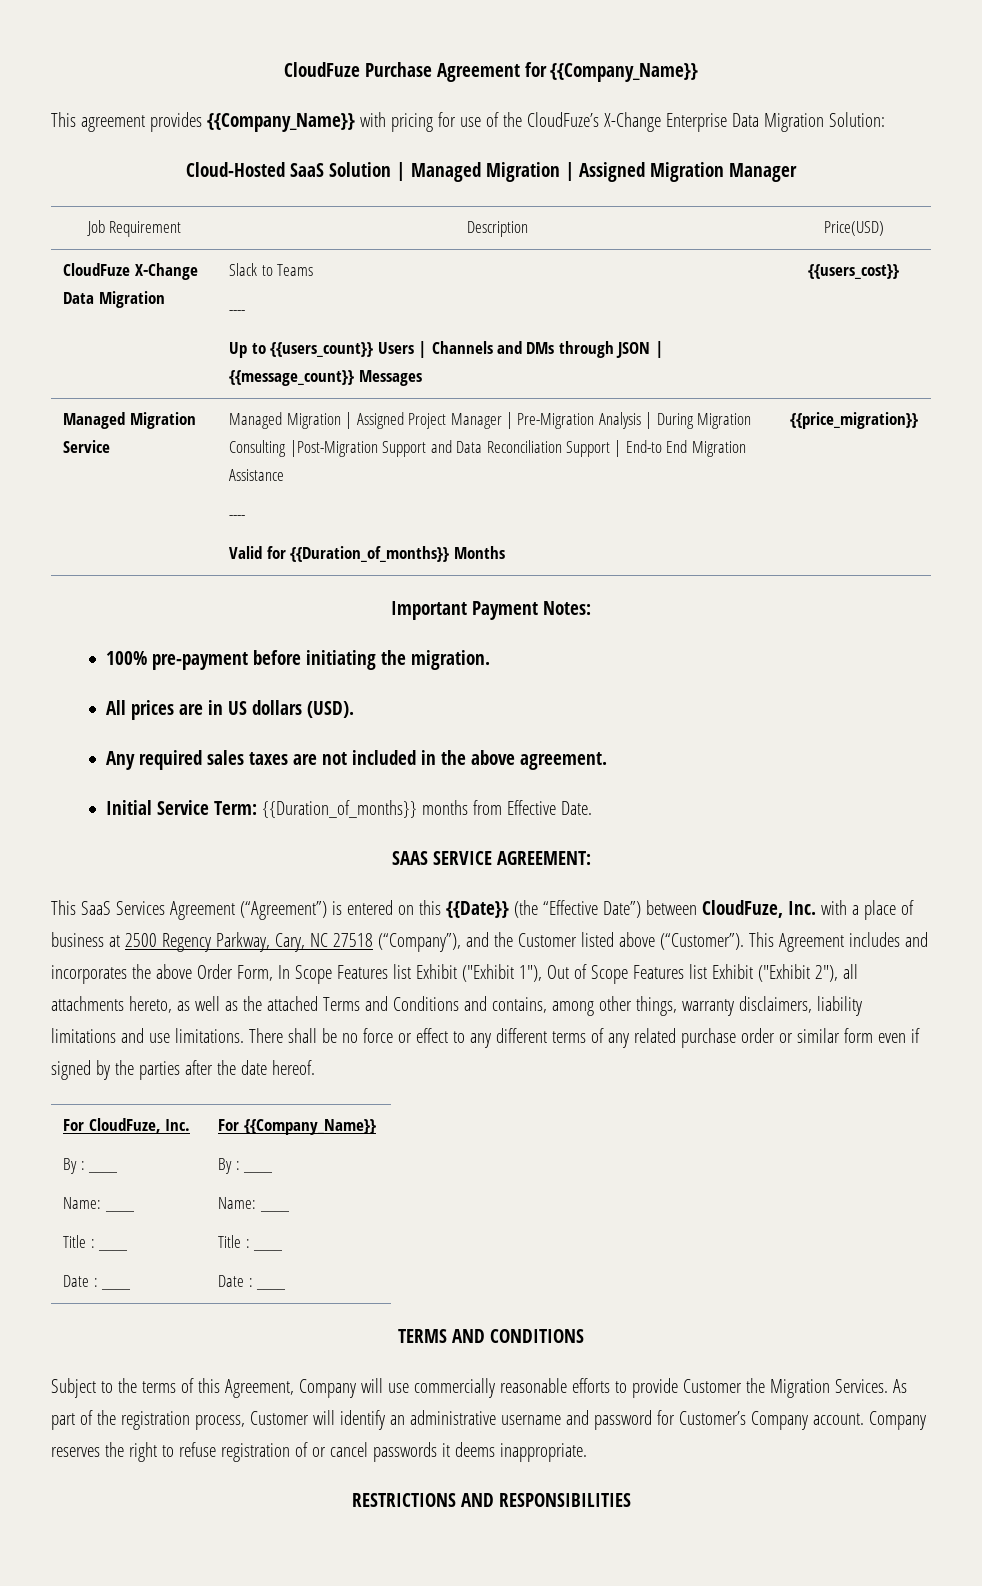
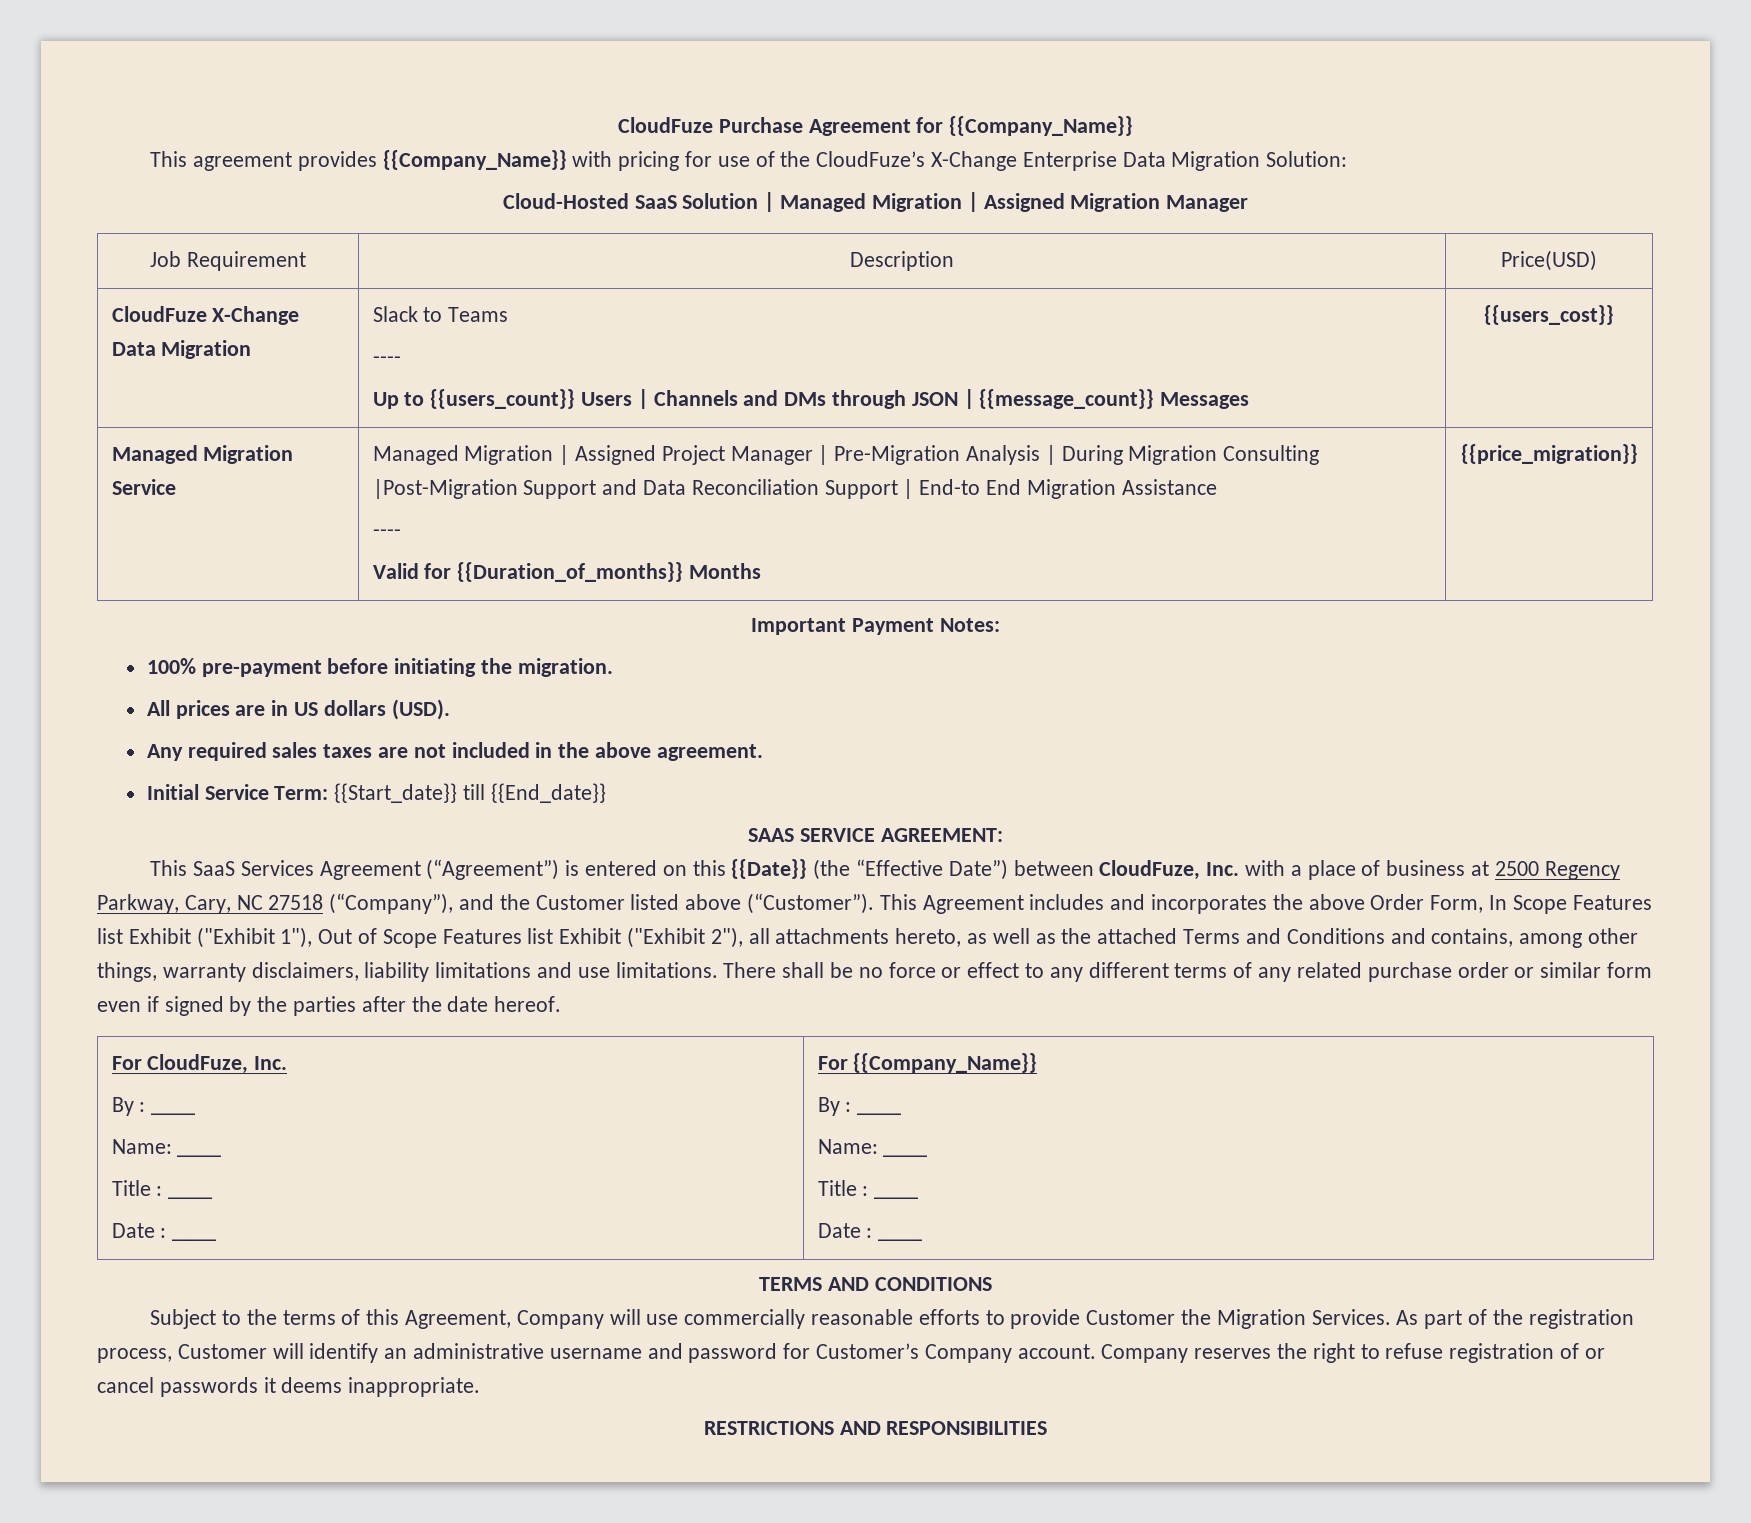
[262,800,592,818] {{Duration_of_months}} months from Effective Date. -> [334,783,606,803] {{Start_date}} till {{End_date}}

